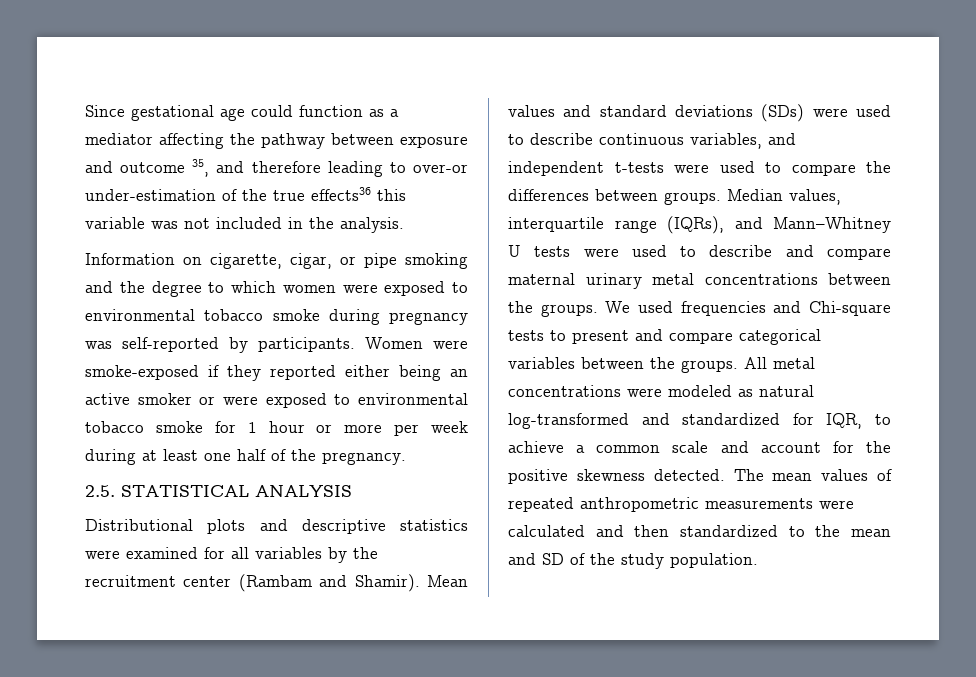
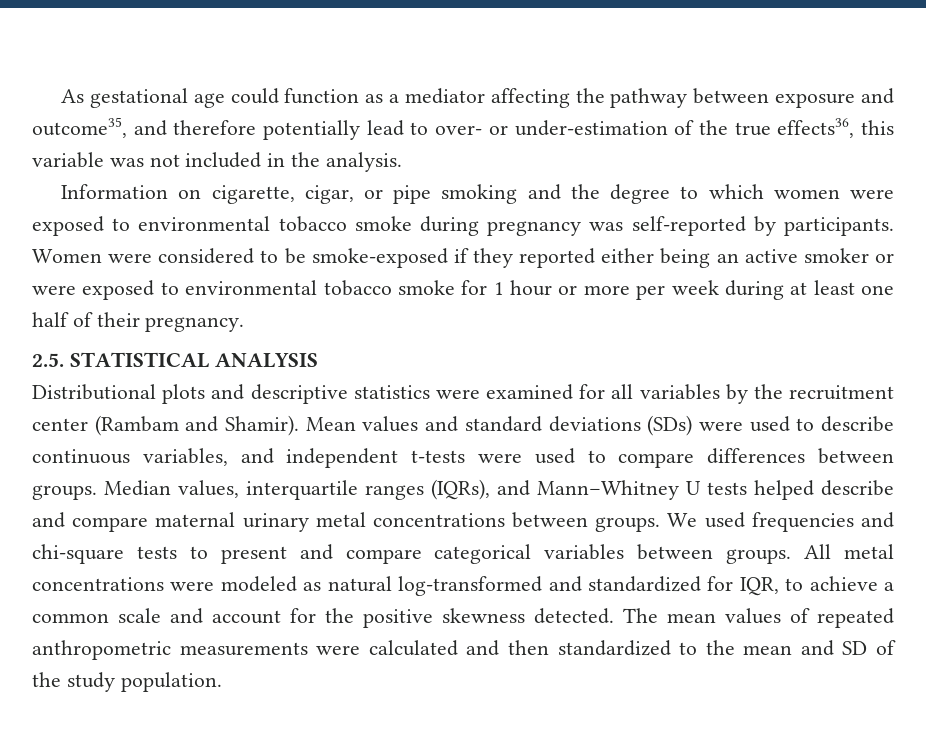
[85,105,125,117] Since -> [61,89,85,103] As
[120,159,468,177] outcome 35, and therefore leading to over-or -> [32,117,508,140] outcome35, and therefore potentially lead to over- or
[311,187,371,201] effects36 -> [777,118,855,138] effects36,
(468, 344) none -> [158,248,306,264] considered to be
[291,449,316,461] the -> [96,312,140,327] their
[866,161,891,173] the -> (695, 460) none
[614,220,657,233] range -> [365,485,424,500] ranges
[583,245,697,257] were used to -> [754,480,814,500] helped
[508,301,533,313] the -> (589, 520) none
[809,301,891,316] Chi-square -> [32,544,124,564] chi-square
[650,357,675,369] the -> (714, 552) none

